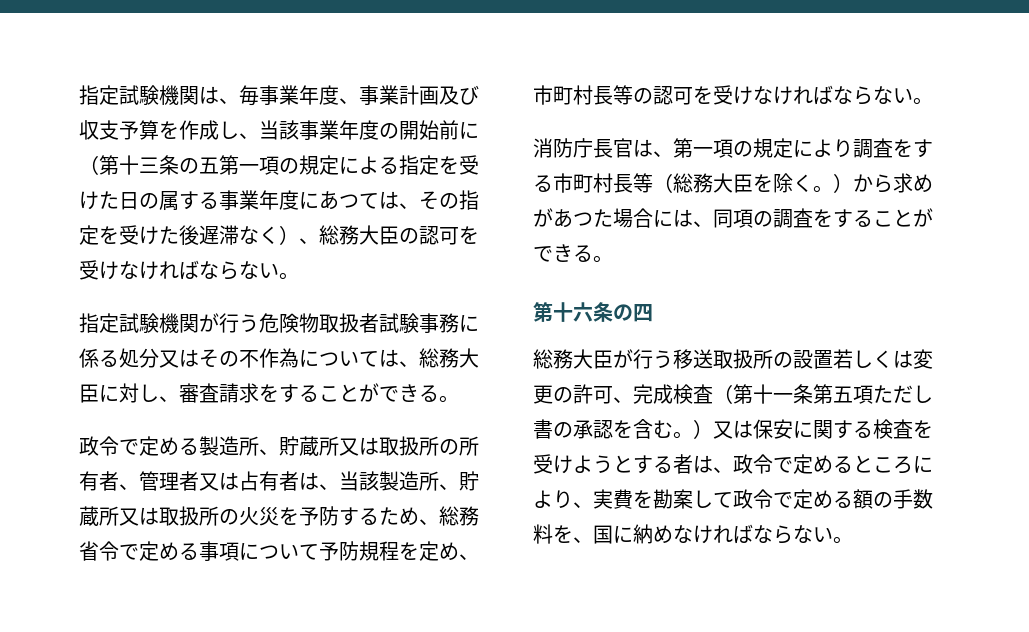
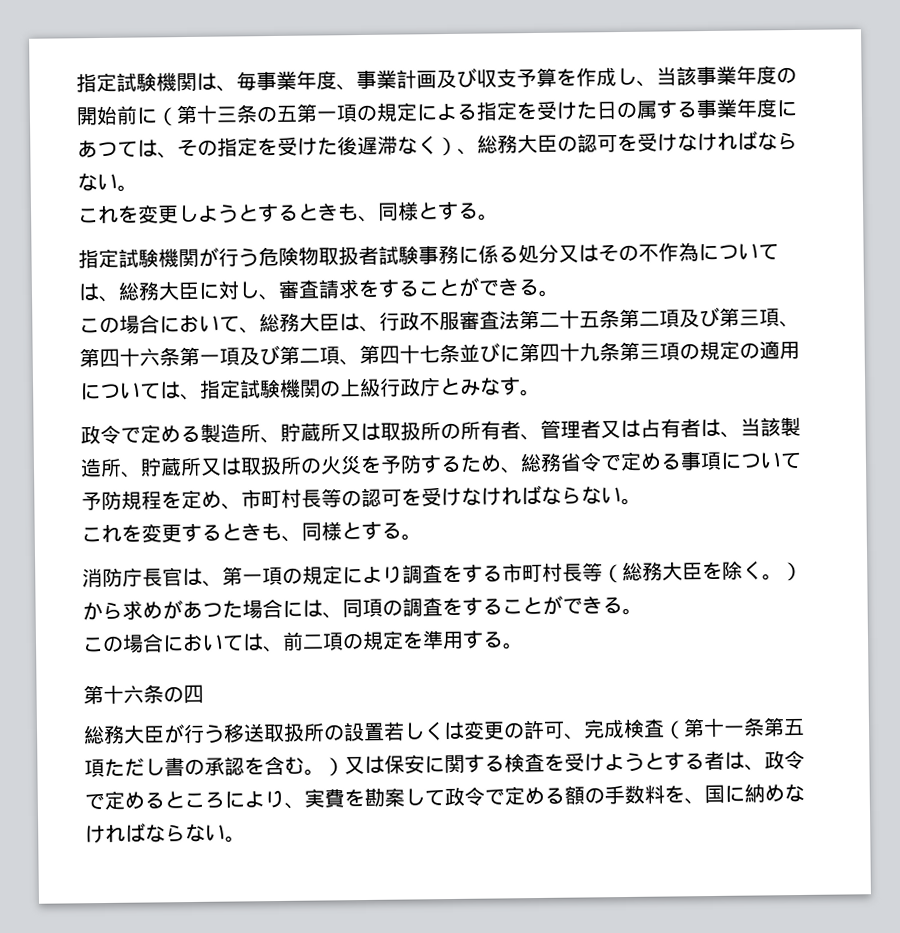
(299, 276) none -> [78,201,499,225] // これを変更しようとするときも、同様とする。
(459, 399) none -> [79,306,800,334] [79,340,800,368] [80,377,541,401] // この場合において、総務大臣は、行政不服審査法第二十五条第二項及び第三項、第四十六条第一項及び第二項、第四十七条並びに第四十九条第三項の規定の適用については、指定試験機関の上級行政庁とみなす。
(933, 101) none -> [81,521,422,544] // これを変更するときも、同様とする。
(613, 259) none -> [82,630,524,653] // この場合においては、前二項の規定を準用する。

